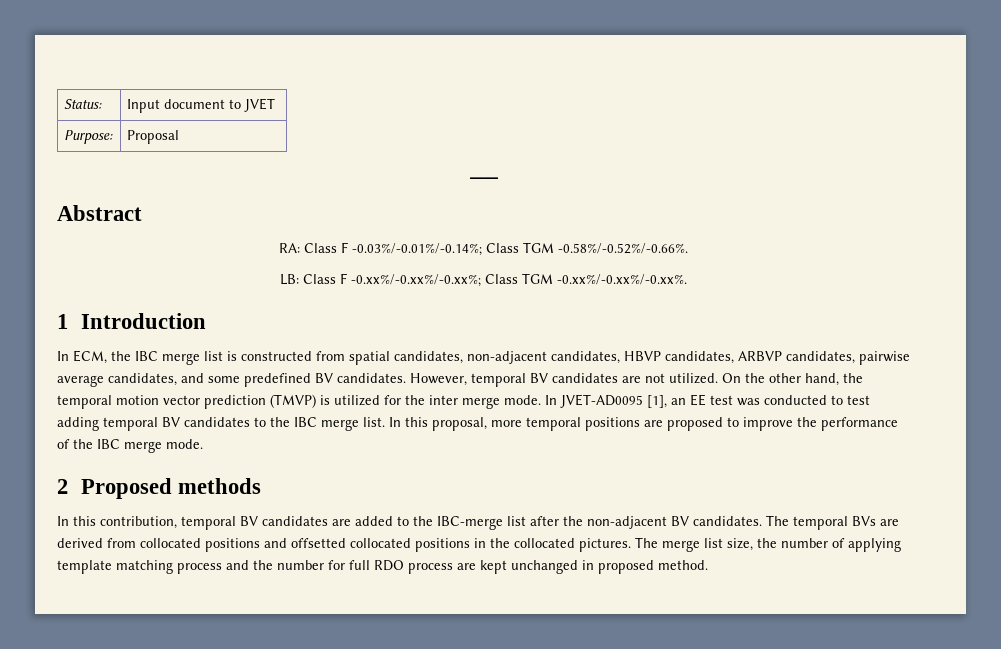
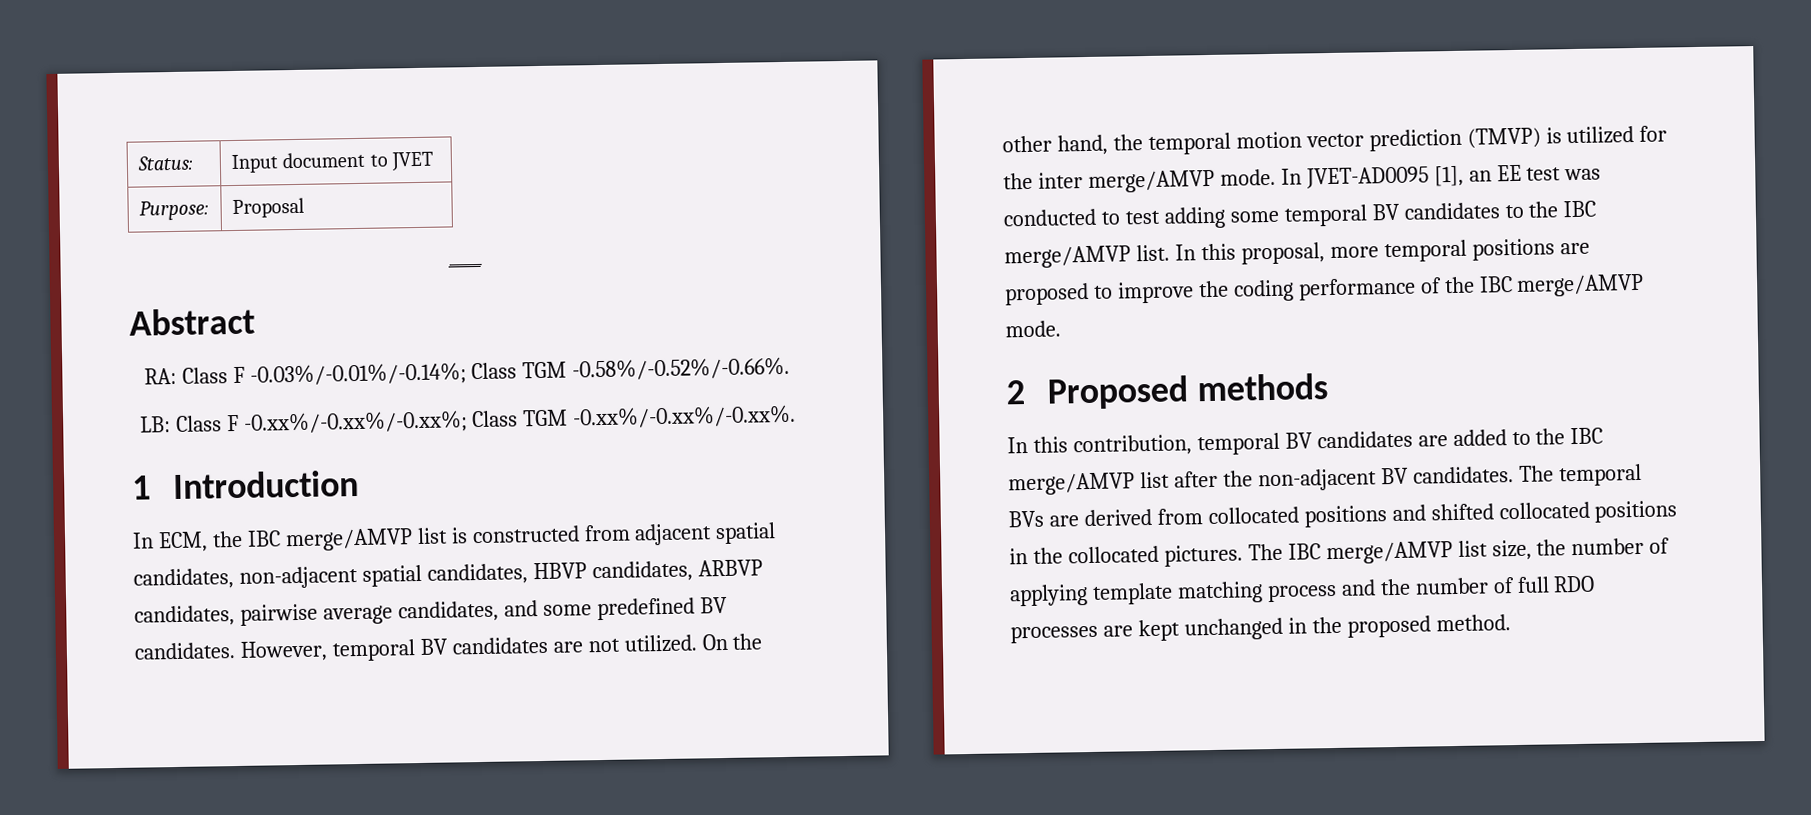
[162,353,200,365] merge -> [284,528,413,552] merge/AMVP
(345, 356) none -> [634,523,713,546] adjacent
(547, 357) none -> [361,564,422,587] spatial
[462,397,500,409] merge -> [1087,169,1215,193] merge/AMVP
(99, 424) none -> [1229,210,1280,223] some
[321,419,359,431] merge -> [1004,245,1131,269] merge/AMVP
(817, 422) none -> [1232,279,1294,302] coding
[124,441,162,453] merge -> [1516,273,1645,297] merge/AMVP
[437,516,503,530] IBC-merge -> [1570,427,1604,445] [1008,472,1135,496] IBC merge/AMVP
[291,538,346,548] offsetted -> [1430,503,1494,521] shifted
[662,540,700,552] merge -> [1287,541,1453,565] IBC merge/AMVP
[328,560,345,570] for -> [1492,577,1515,594] of
[408,563,453,574] process -> [1010,624,1098,644] processes
(594, 565) none -> [1311,616,1342,634] the

